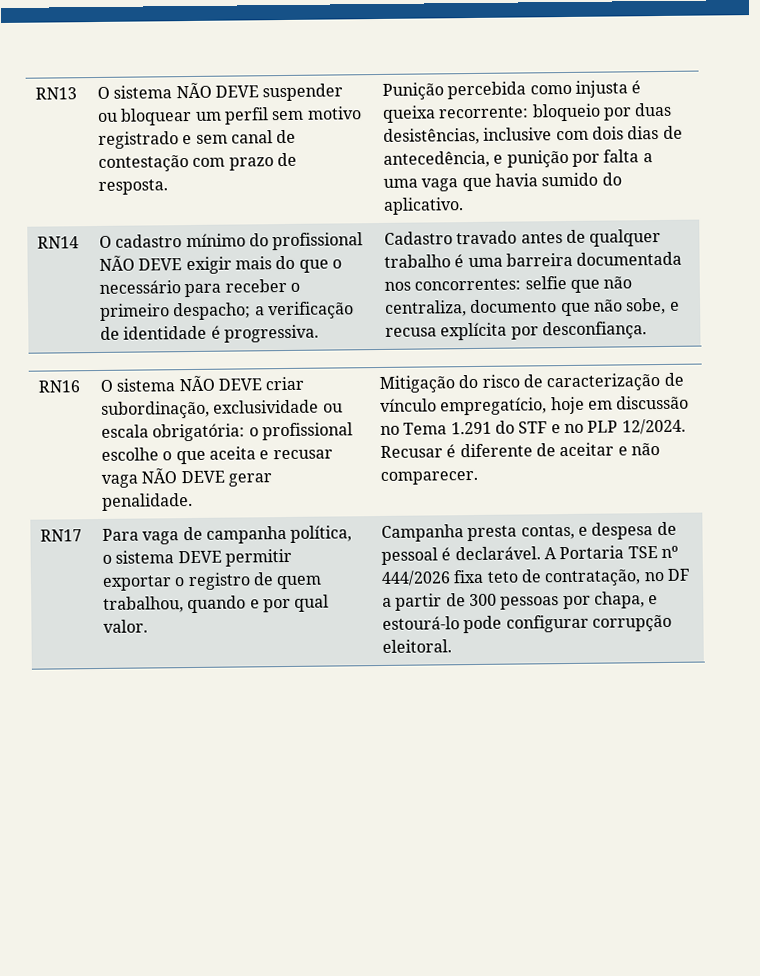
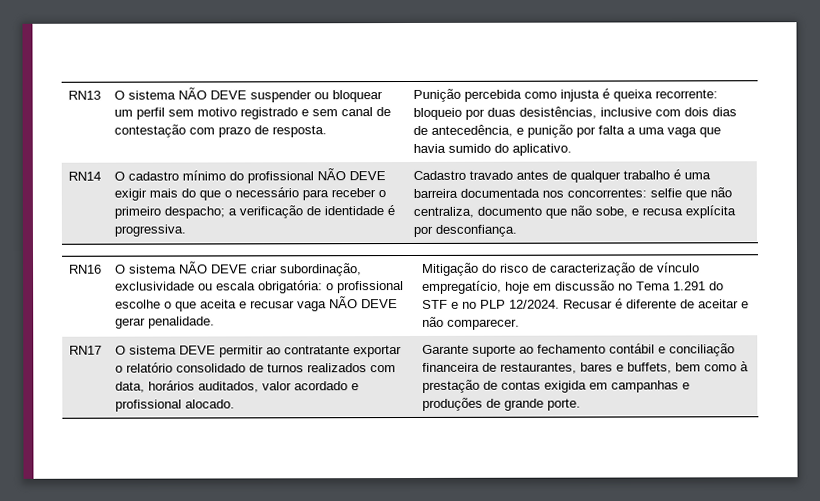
[102,525,353,545] [102,548,293,567] [102,572,323,591] [103,594,330,614] [103,619,149,633] [381,521,677,542] [381,545,678,565] [381,568,690,587] [382,591,659,611] [382,614,673,634] [382,639,453,653] Para vaga de campanha política, o sistema DEVE permitir exportar o registro de quem trabalhou, quando e por qual valor. | Campanha presta contas, e despesa de pessoal é declarável. A Portaria TSE nº 444/2026 fixa teto de contratação, no DF a partir de 300 pessoas por chapa, e estourá-lo pode configurar corrupção eleitoral. -> [114,345,402,358] [114,362,396,373] [114,380,359,393] [114,399,235,412] [421,343,735,357] [421,361,749,374] [421,379,690,393] [421,397,581,411] O sistema DEVE permitir ao contratante exportar o relatório consolidado de turnos realizados com data, horários auditados, valor acordado e profissional alocado. | Garante suporte ao fechamento contábil e conciliação financeira de restaurantes, bares e buffets, bem como à prestação de contas exigida em campanhas e produções de grande porte.

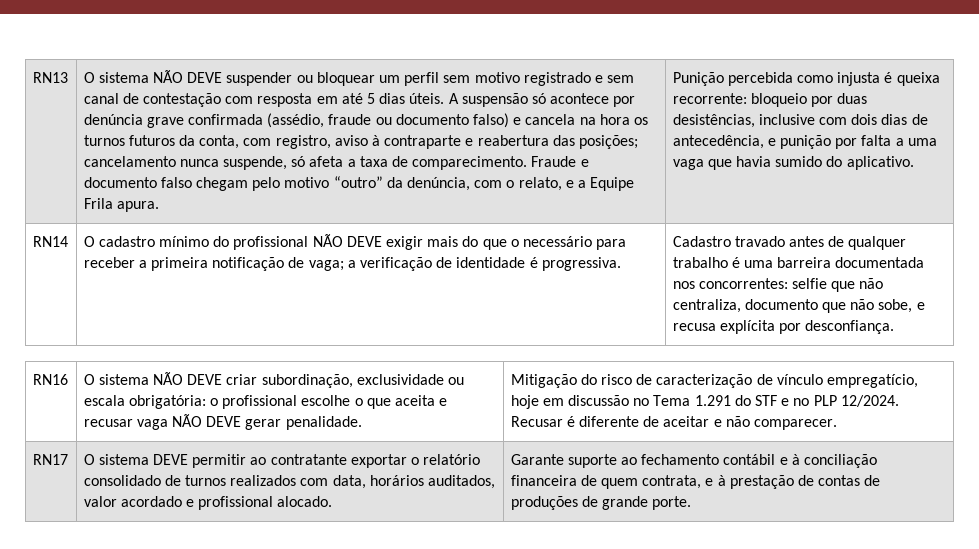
[217,125,327,138] prazo de resposta. -> [257,93,636,107] [83,113,648,128] [83,135,638,149] [83,156,589,170] [83,176,635,191] [83,198,159,212] resposta em até 5 dias úteis. A suspensão só acontece por denúncia grave confirmada (assédio, fraude ou documento falso) e cancela na hora os turnos futuros da conta, com registro, aviso à contraparte e reabertura das posições; cancelamento nunca suspende, só afeta a taxa de comparecimento. Fraude e documento falso chegam pelo motivo “outro” da denúncia, com o relato, e a Equipe Frila apura.
[377,190,386,198] [113,206,225,219] o primeiro despacho; -> [138,257,344,271] a primeira notificação de vaga;
(666, 350) none -> [791,454,800,465] à
[499,361,749,374] [421,379,690,393] restaurantes, bares e buffets, bem como à prestação de contas exigida em campanhas e -> [601,475,881,489] quem contrata, e à prestação de contas de

